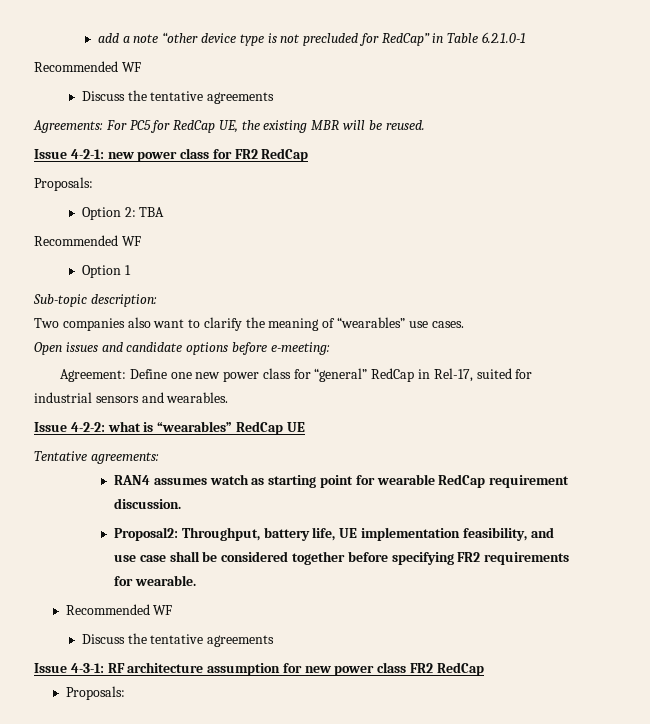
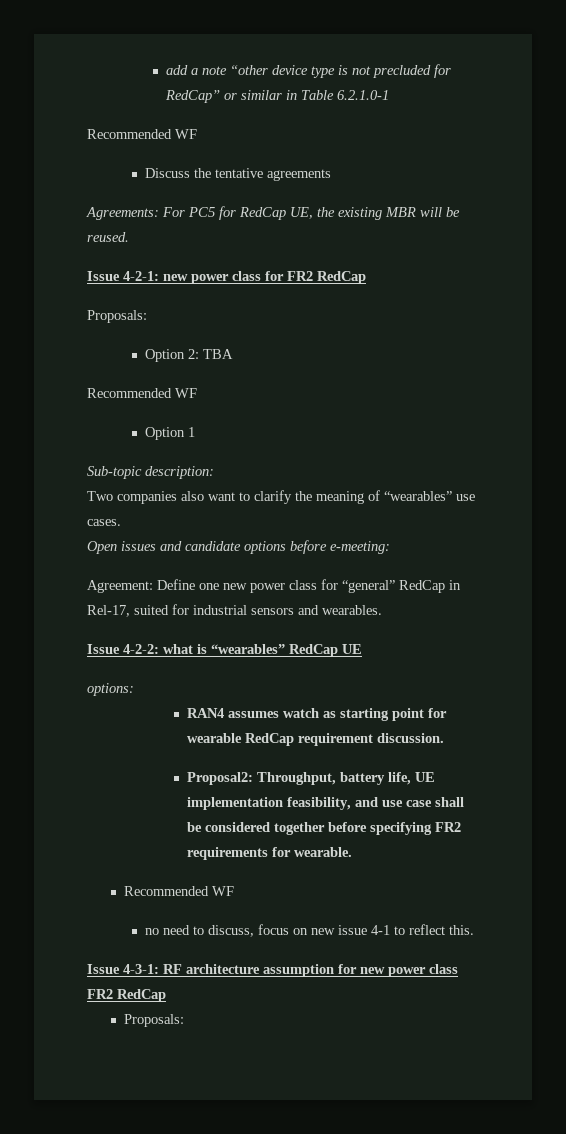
(430, 39) none -> [224,90,283,100] or similar
[34,451,159,464] Tentative agreements: -> [87,683,134,696] options:
[81,633,275,647] Discuss the tentative agreements -> [145,924,475,937] no need to discuss, focus on new issue 4-1 to reflect this.

